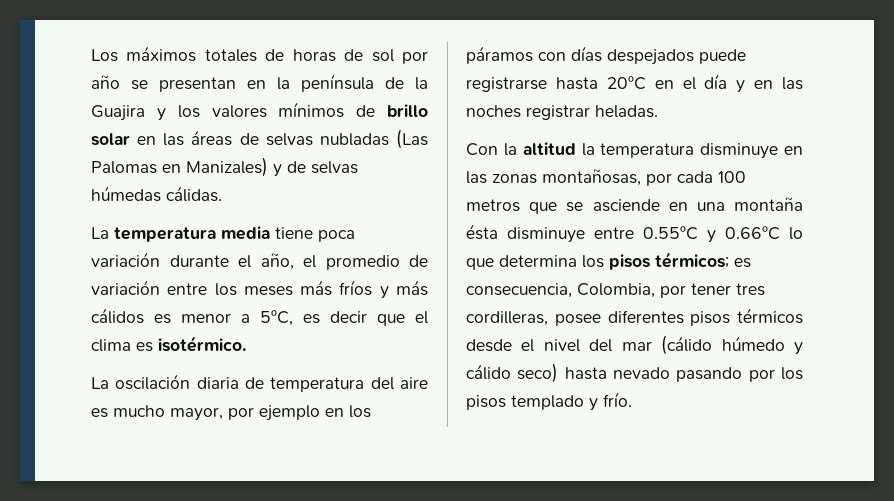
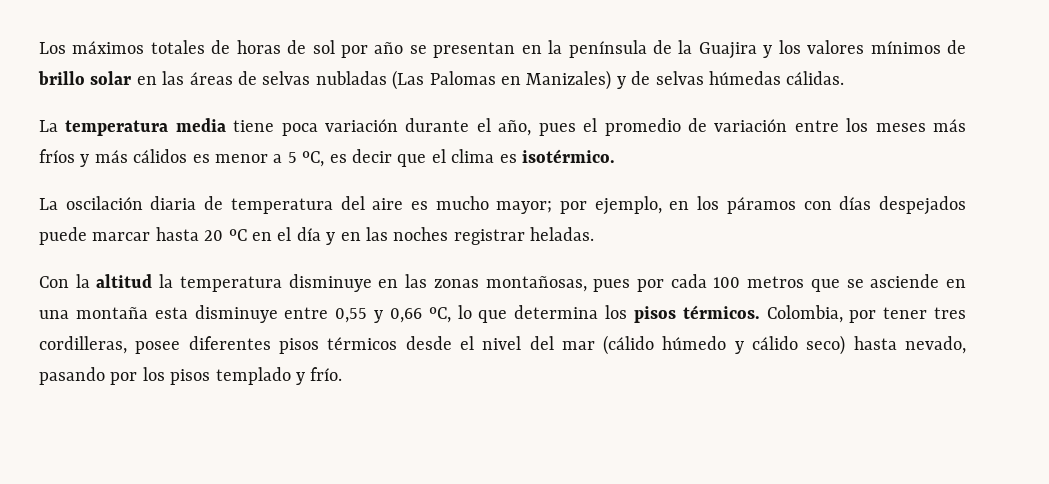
(294, 261) none -> [538,123,576,136] pues
[260,310,293,326] 5ºC, -> [287,151,325,167] 5 ºC,
[170,405,320,421] mayor, por ejemplo -> [496,196,662,215] mayor; por ejemplo,
[466,76,646,92] registrarse hasta 20ºC -> [92,227,247,241] marcar hasta 20 ºC
(641, 177) none -> [593,279,631,292] pues
[466,224,498,240] ésta -> [154,307,188,319] esta
[643,226,780,243] 0.55ºC y 0.66ºC -> [335,307,451,323] 0,55 y 0,66 ºC,
[655,252,751,268] [466,283,572,298] térmicos; es consecuencia, -> [682,305,760,319] térmicos.
[613,367,670,379] nevado -> [905,336,966,354] nevado,

